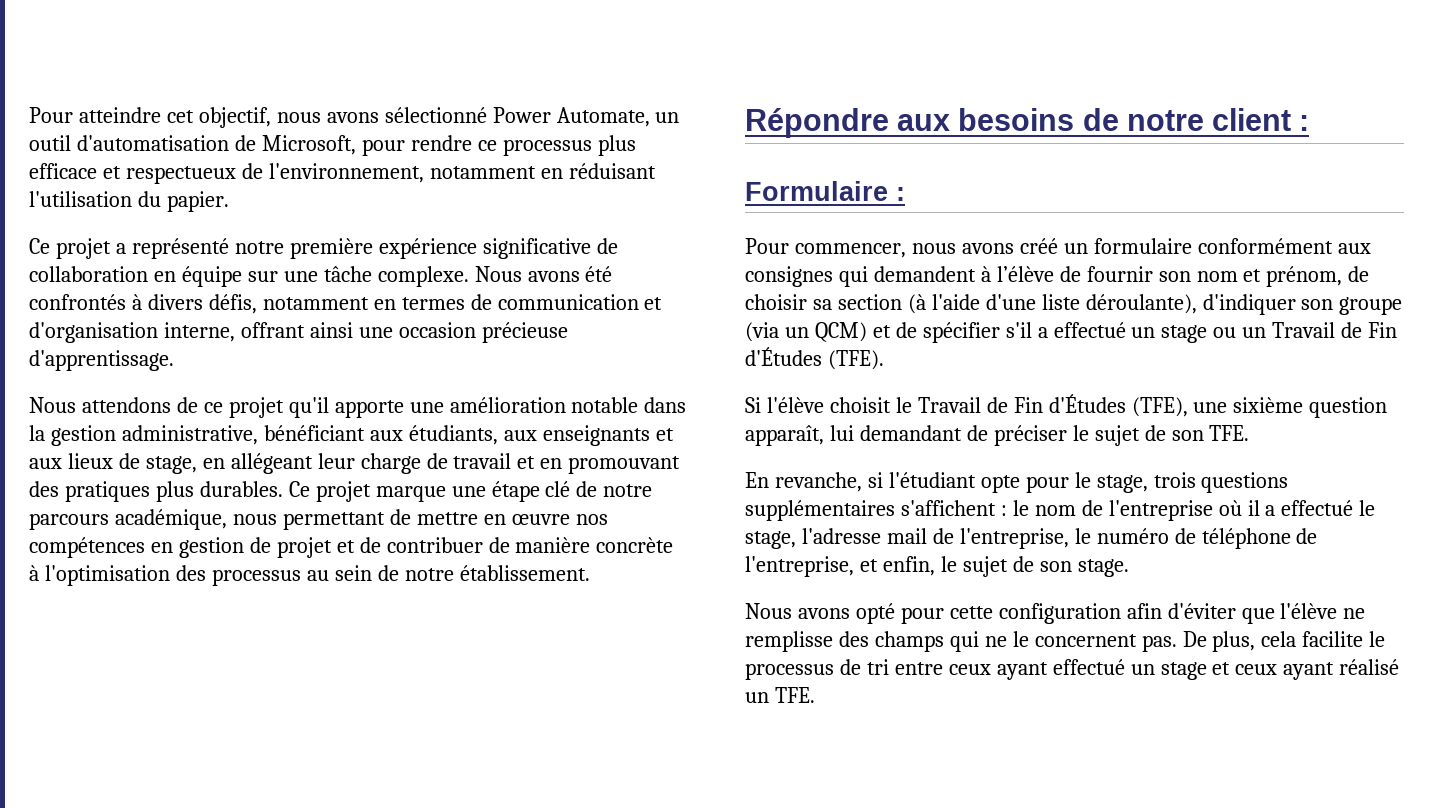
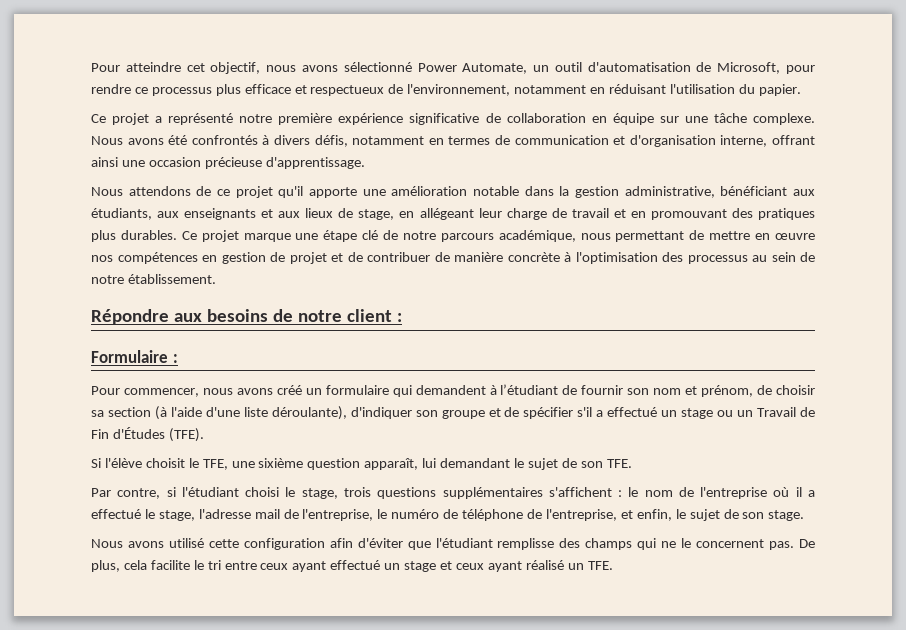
[1197,238,1371,254] [745,266,833,287] conformément aux consignes -> (389, 390) none
[996,266,1054,282] l’élève -> [500,384,559,395] l’étudiant
[745,322,867,342] (via un QCM) -> (485, 414) none
[917,394,1188,417] Travail de Fin d'Études (TFE), -> [202,459,228,470] TFE,
[966,425,1067,446] de préciser -> (511, 463) none
[745,472,1069,493] En revanche, si l'étudiant opte pour -> [91,487,280,499] Par contre, si l'étudiant choisi
[855,603,944,624] opté pour -> [168,538,204,548] utilisé
[1280,603,1366,619] l'élève ne -> [435,538,493,548] l'étudiant
[745,659,861,680] processus de -> (204, 565) none

